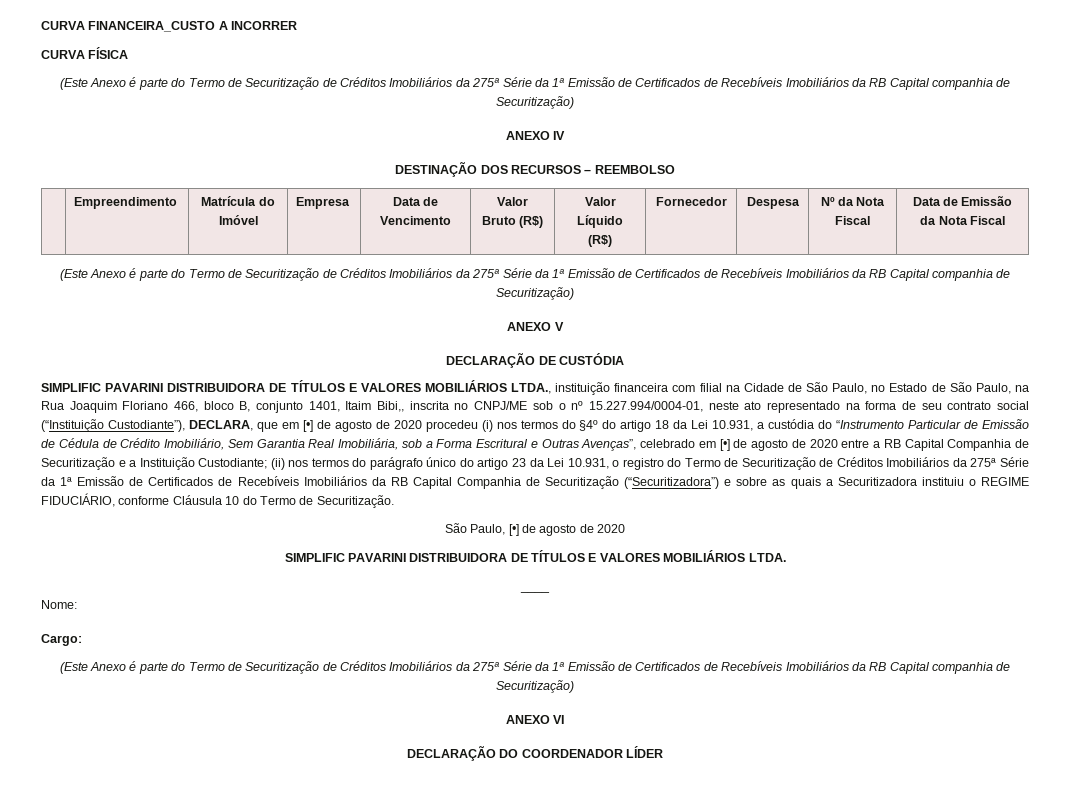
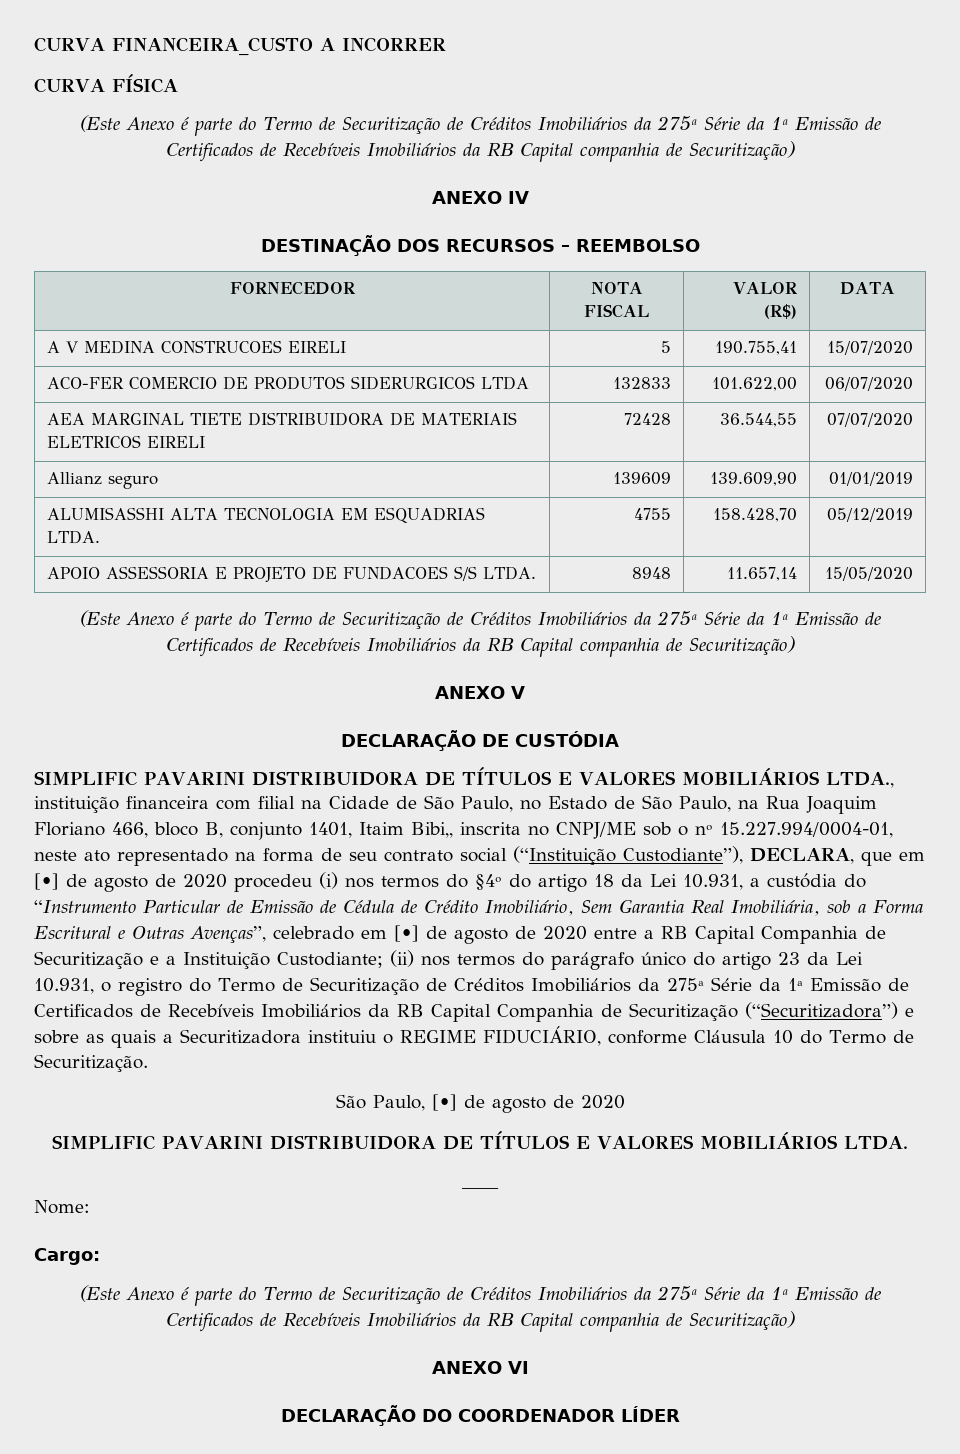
[74,197,178,209] [201,196,275,206] [218,215,258,225] [296,197,351,209] [392,197,439,206] [380,216,451,225] [497,197,528,206] [481,216,544,228] [584,197,616,206] [577,215,623,228] [588,235,612,247] [655,197,727,206] [746,197,800,209] [820,197,886,206] [835,216,870,225] [912,196,1013,206] [920,216,1005,225] | Empreendimento | Matrícula do Imóvel | Empresa | Data de Vencimento | Valor Bruto (R$) | Valor Líquido (R$) | Fornecedor | Despesa | Nº da Nota Fiscal | Data de Emissão da Nota Fiscal -> [229,281,356,295] [590,282,643,294] [584,304,649,318] [732,282,798,294] [763,304,797,319] [840,282,896,295] [47,340,347,354] [660,341,671,353] [714,341,797,355] [826,341,913,355] [47,376,530,390] [612,377,671,389] [711,377,797,391] [824,377,913,391] [47,412,518,426] [47,435,206,448] [623,413,671,425] [719,413,797,427] [826,413,913,427] [47,472,159,489] [612,472,671,485] [709,472,797,486] [828,472,913,486] [47,507,486,523] [47,530,101,544] [633,508,671,520] [712,508,797,522] [826,508,913,522] [47,566,537,582] [631,567,671,579] [726,567,797,581] [824,567,913,581] FORNECEDOR | NOTA FISCAL | VALOR (R$) | DATA // A V MEDINA CONSTRUCOES EIRELI | 5 | 190.755,41 | 15/07/2020 // ACO-FER COMERCIO DE PRODUTOS SIDERURGICOS LTDA | 132833 | 101.622,00 | 06/07/2020 // AEA MARGINAL TIETE DISTRIBUIDORA DE MATERIAIS ELETRICOS EIRELI | 72428 | 36.544,55 | 07/07/2020 // Allianz seguro | 139609 | 139.609,90 | 01/01/2019 // ALUMISASSHI ALTA TECNOLOGIA EM ESQUADRIAS LTDA. | 4755 | 158.428,70 | 05/12/2019 // APOIO ASSESSORIA E PROJETO DE FUNDACOES S/S LTDA. | 8948 | 11.657,14 | 15/05/2020

